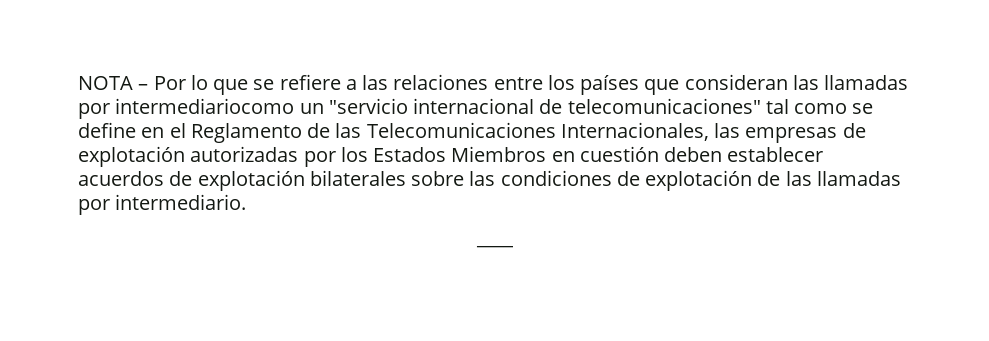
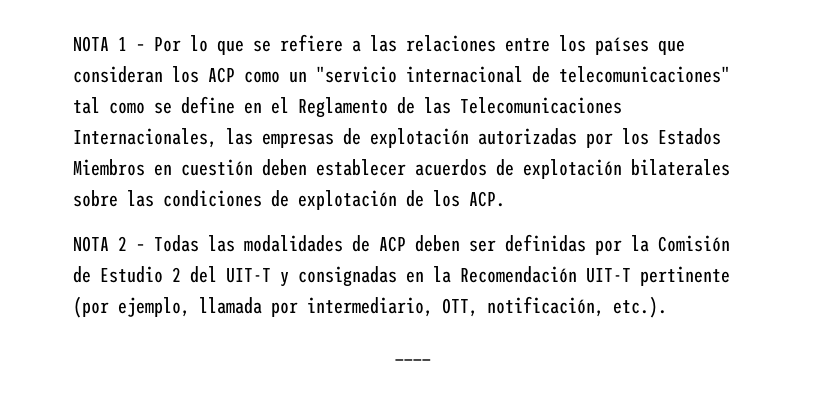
[78,76,133,90] NOTA -> [73,36,127,52] NOTA 1
[792,75,909,90] [78,98,295,119] las llamadas por intermediariocomo -> [172,66,280,83] los ACP como
[785,171,901,186] [78,194,247,215] las llamadas por intermediario. -> [433,190,505,207] [73,234,730,255] [73,266,730,287] [73,296,667,318] los ACP. // NOTA 2 – Todas las modalidades de ACP deben ser definidas por la Comisión de Estudio 2 del UIT-T y consignadas en la Recomendación UIT-T pertinente (por ejemplo, llamada por intermediario, OTT, notificación, etc.).

